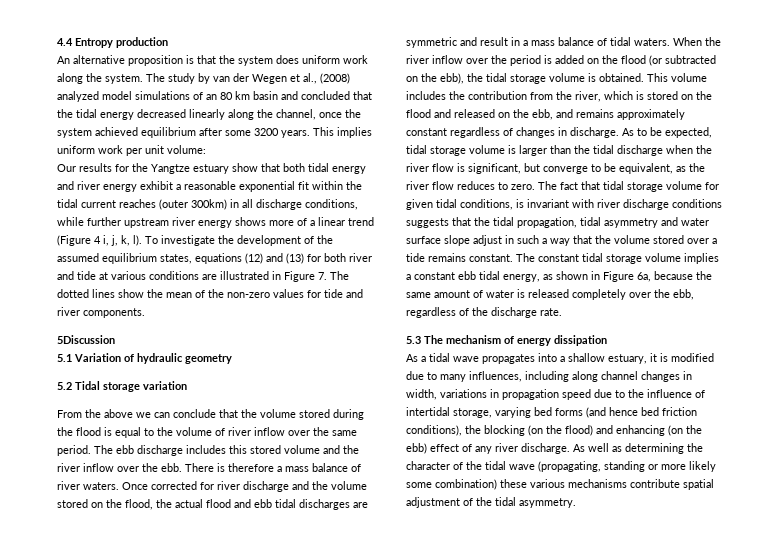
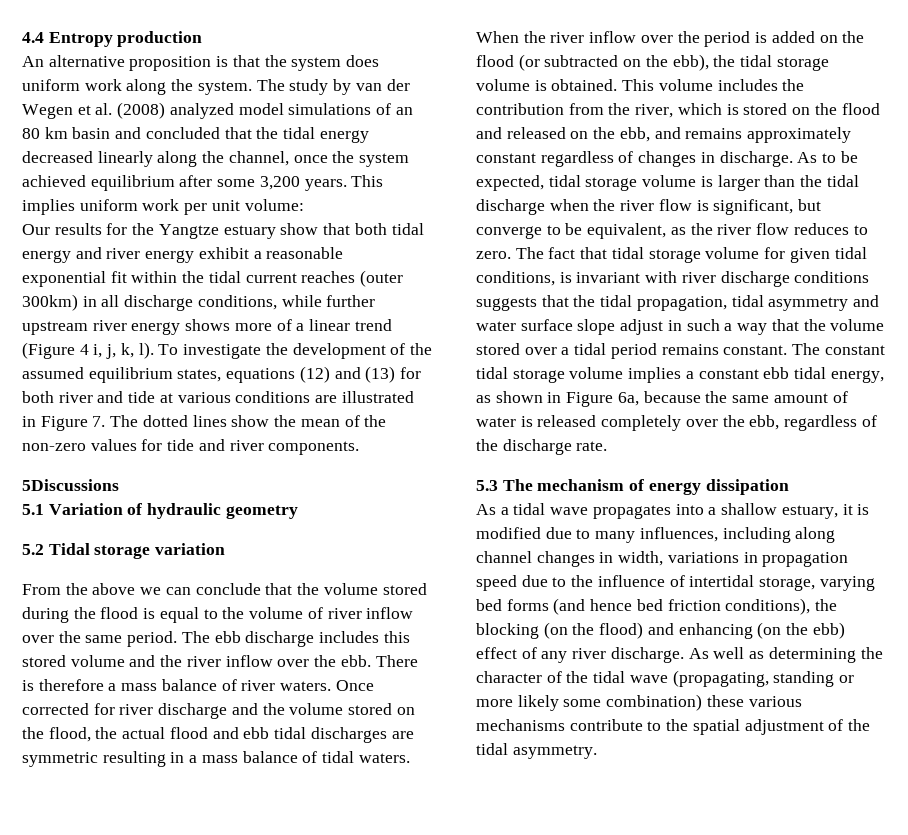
[303,73,317,84] al., -> [95,103,113,115] al.
[254,128,279,136] 3200 -> [259,176,300,190] 3,200
[57,335,115,344] 5Discussion -> [22,479,119,491] 5Discussions
[460,37,508,46] and result -> [102,751,166,767] resulting
[406,253,425,262] tide -> [574,343,657,359] tidal period
(680, 483) none -> [647,719,689,731] to the

